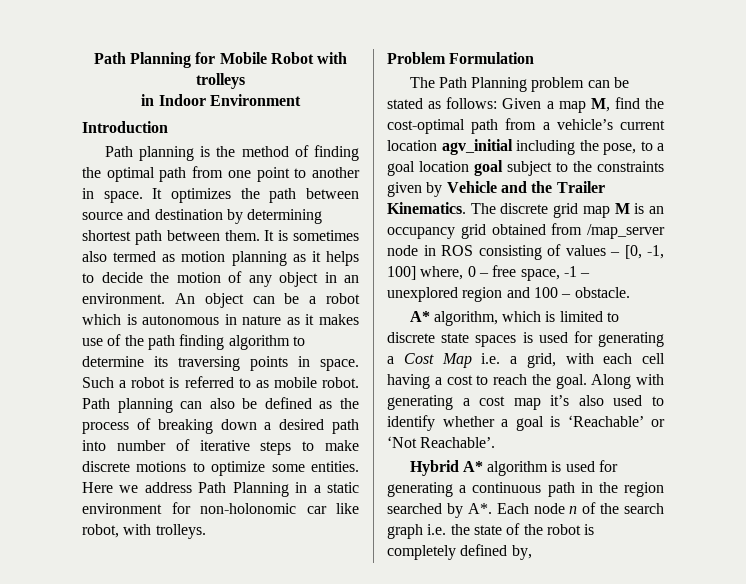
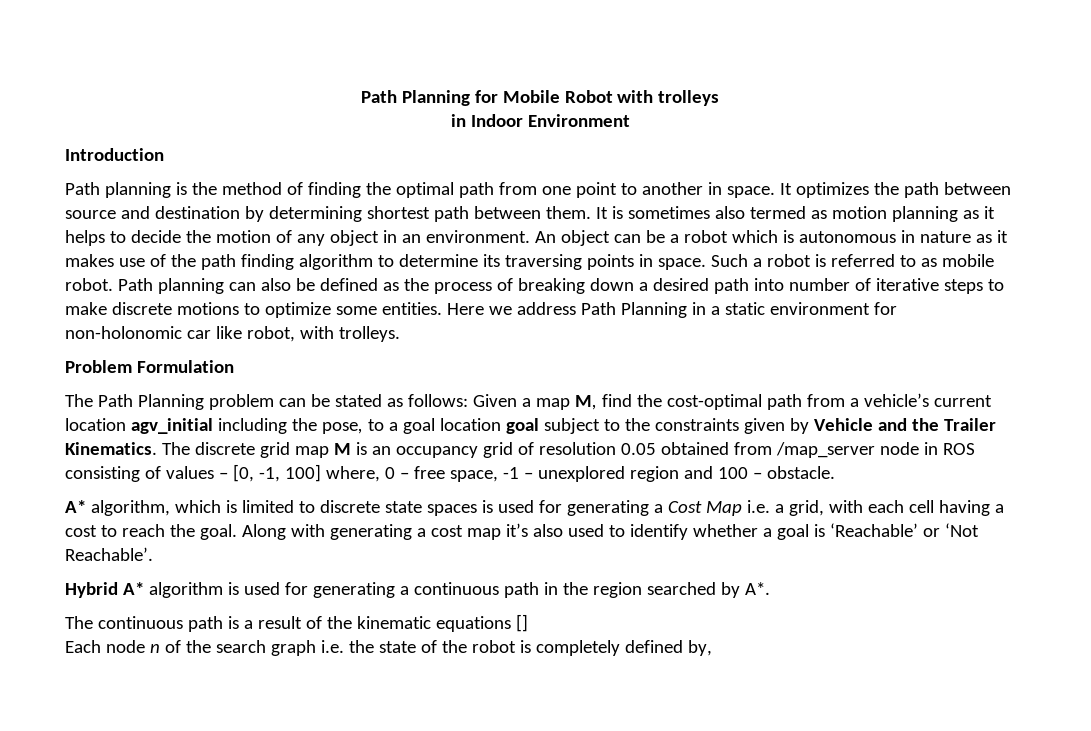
(486, 231) none -> [517,442,656,455] of resolution 0.05
(492, 508) none -> [65,614,528,632] // The continuous path is a result of the kinematic equations [] //

